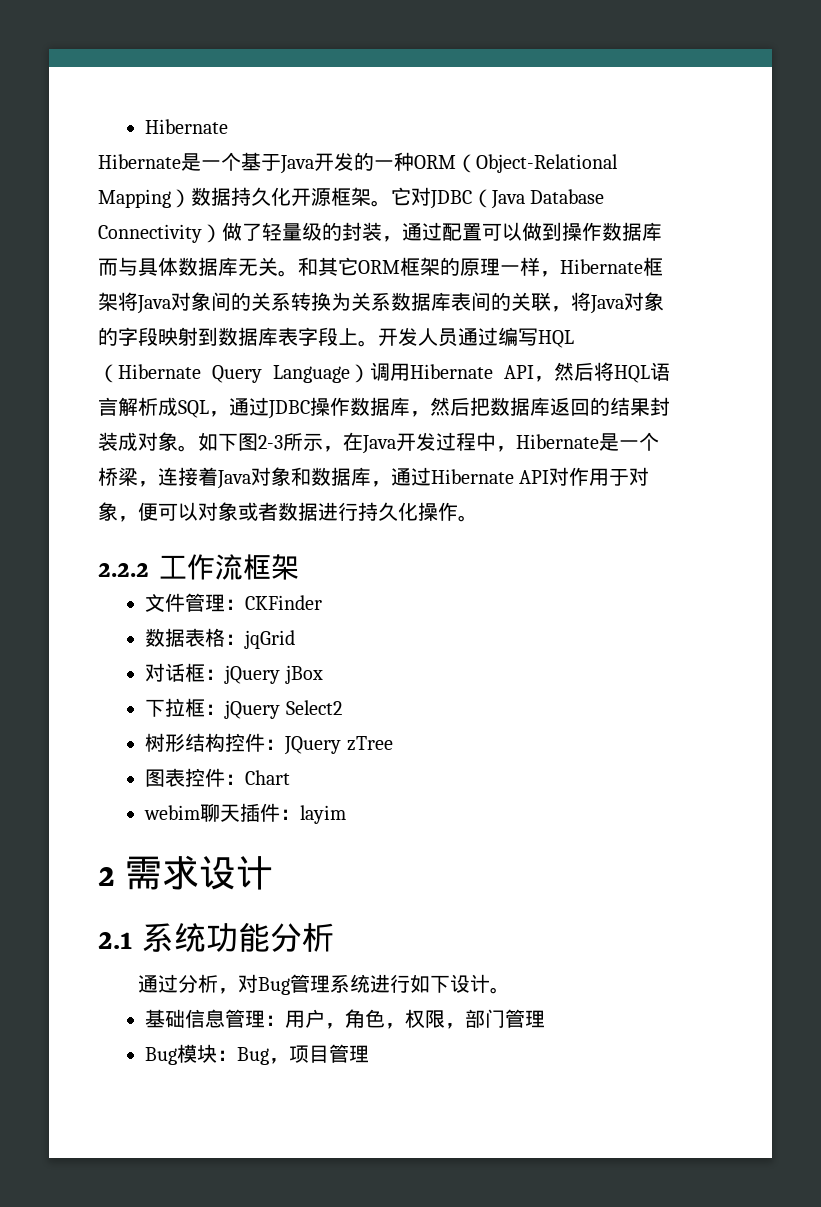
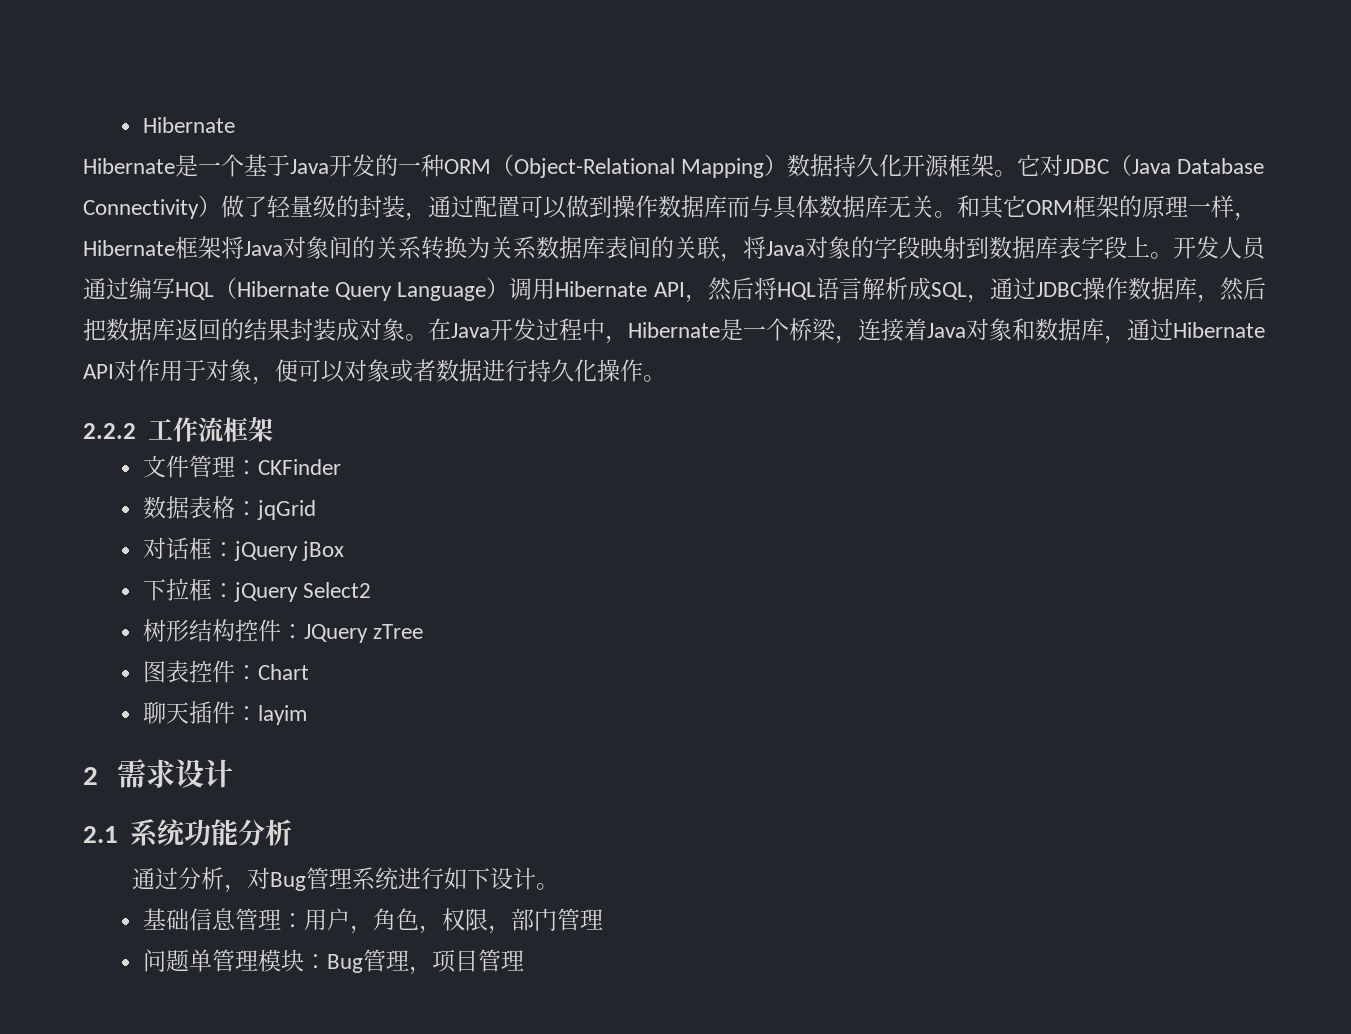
[198,432,343,452] 如下图2-3所示， -> (428, 337) none
[144,805,201,820] webim -> (309, 672) none
[145,1047,178,1065] Bug -> [142,949,258,972] 问题单管理
(270, 1056) none -> [362,949,409,972] 管理

